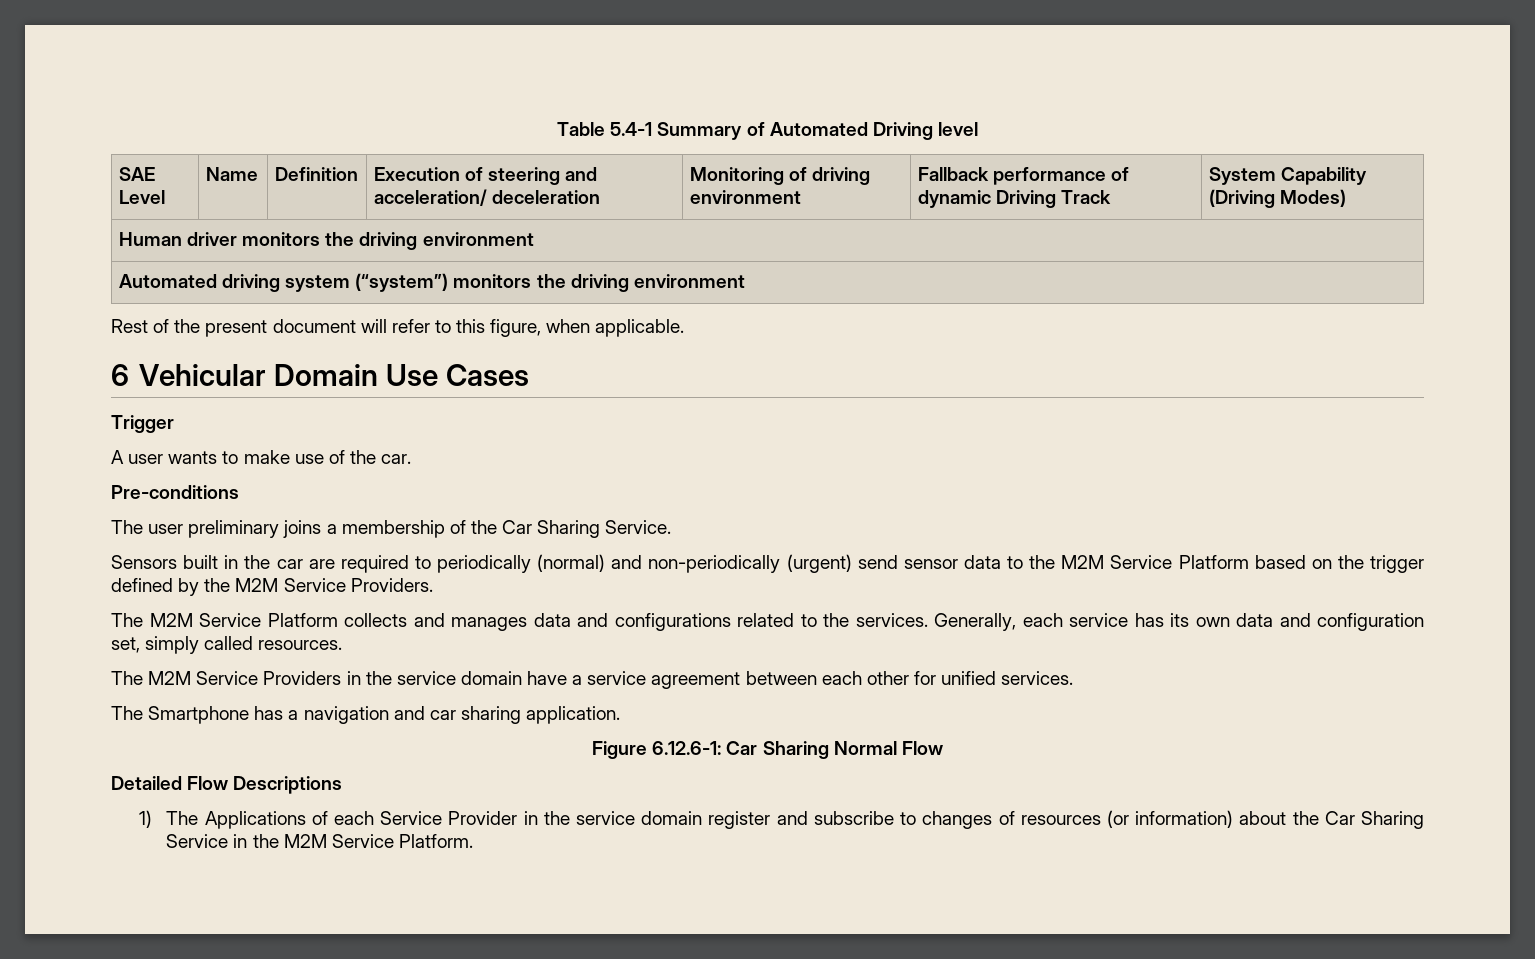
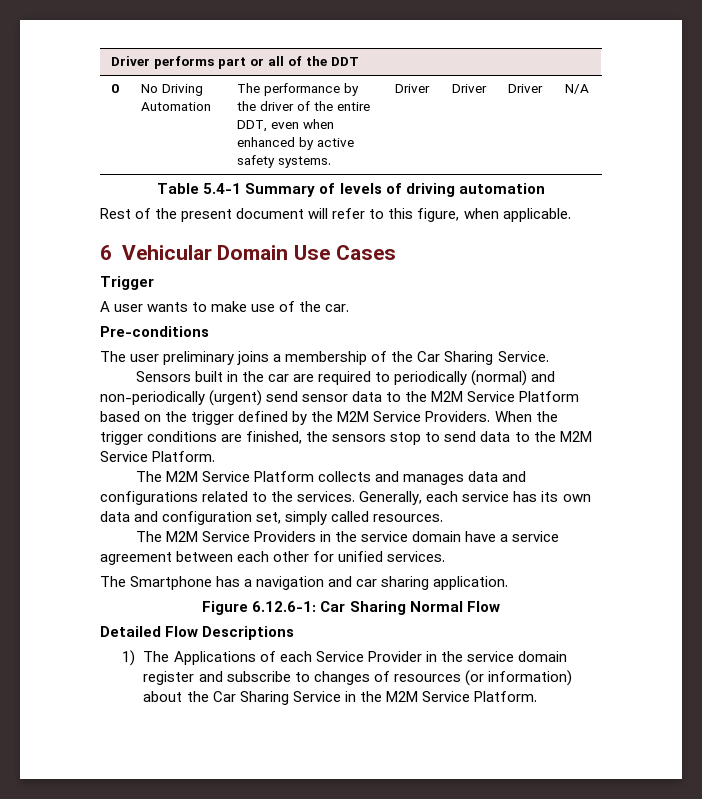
[557,122,978,140] [118,167,155,181] [118,190,165,204] [205,167,258,181] [274,167,358,181] [373,167,598,185] [373,189,601,206] [689,167,871,185] [689,190,801,204] [917,167,1130,185] [917,190,1112,208] [1208,167,1368,185] [1208,189,1347,208] [118,232,534,250] [118,273,745,292] Table 5.4-1 Summary of Automated Driving level // SAE Level | Name | Definition | Execution of steering and acceleration/ deceleration | Monitoring of driving environment | Fallback performance of dynamic Driving Track | System Capability (Driving Modes) // Human driver monitors the driving environment // Automated driving system (“system”) monitors the driving environment -> [110,56,359,69] [110,84,119,93] [140,84,203,96] [140,102,211,111] [236,83,359,96] [236,101,370,111] [236,119,334,132] [236,137,354,150] [236,155,331,168] [394,84,430,93] [451,84,487,93] [507,84,543,93] [564,84,589,94] [157,183,545,197] Driver performs part or all of the DDT // 0 | No Driving Automation | The performance by the driver of the entire DDT, even when enhanced by active safety systems. | Driver | Driver | Driver | N/A // Table 5.4-1 Summary of levels of driving automation
(433, 585) none -> [494,411,558,422] [100,431,592,445] [100,451,216,462] When the trigger conditions are finished, the sensors stop to send data to the M2M Service Platform.

